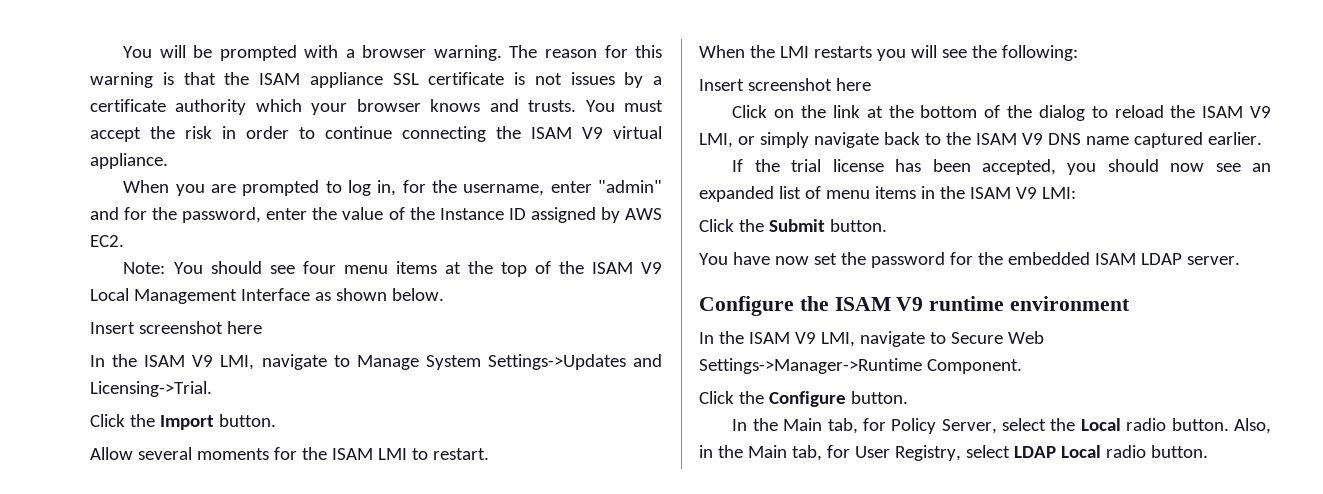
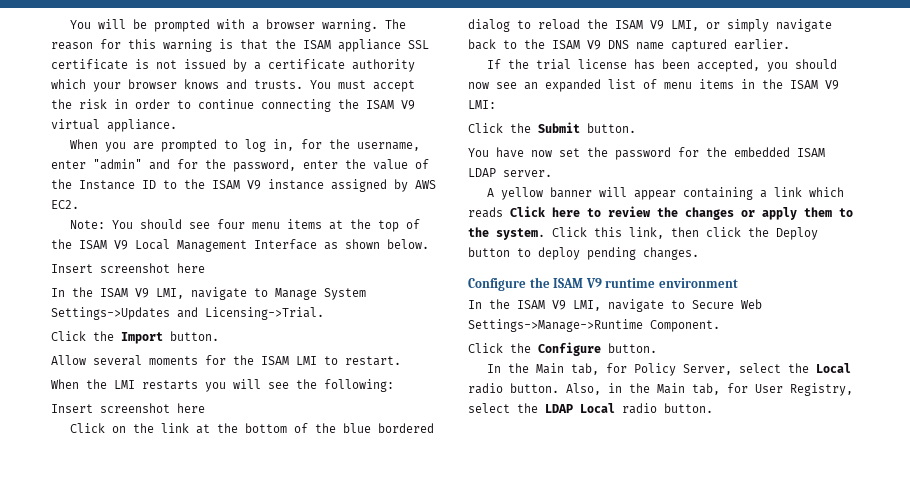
[570,72,615,85] issues -> [184,59,226,69] issued
(526, 214) none -> [163,179,324,190] to the ISAM V9 instance
(1033, 111) none -> [342,423,434,433] blue bordered
(1240, 260) none -> [486,187,844,200] [468,206,853,220] [468,227,818,240] [468,247,699,260] // A yellow banner will appear containing a link which reads Click here to review the changes or apply them to the system. Click this link, then click the Deploy button to deploy pending changes.
[699,358,922,374] Settings->Manager->Runtime -> [468,319,643,332] Settings->Manage->Runtime
(1010, 451) none -> [517,403,538,413] the

